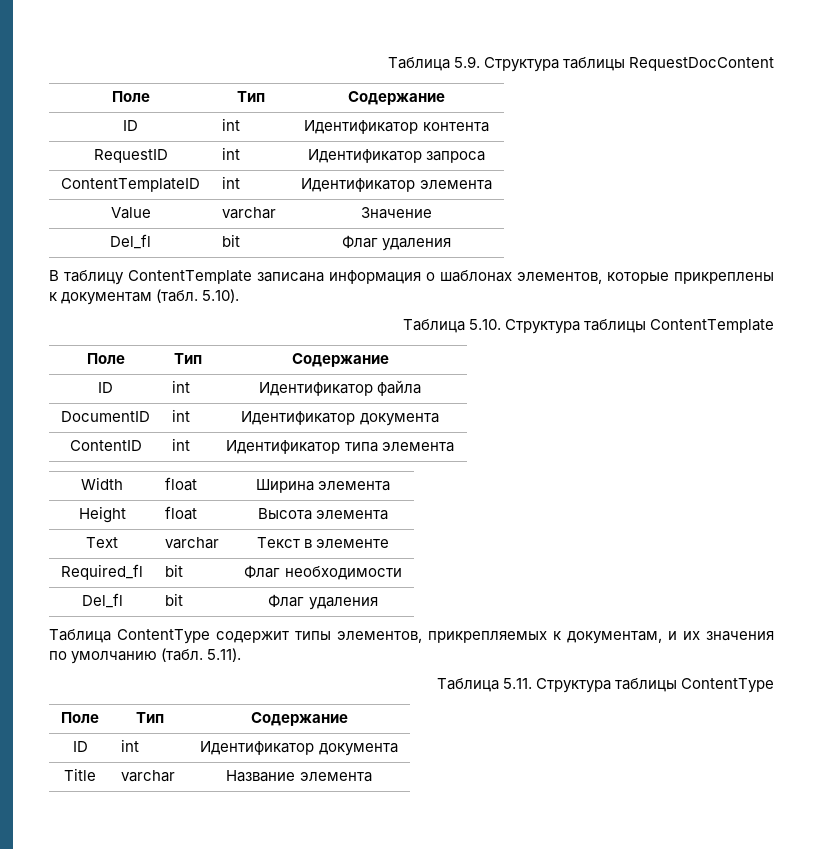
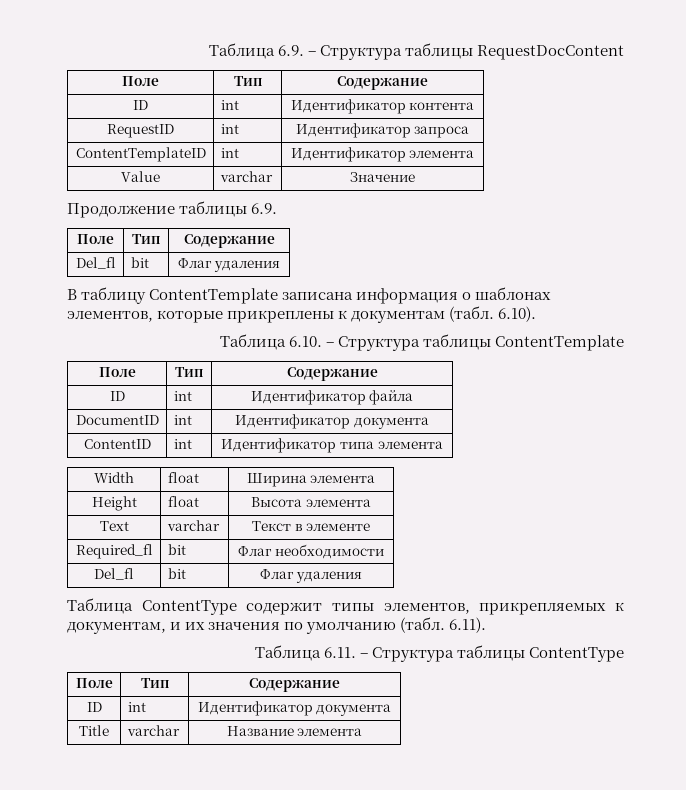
[387,56,480,71] Таблица 5.9. -> [208,43,316,59] Таблица 6.9. –
(432, 213) none -> [67,201,278,218] [77,234,114,244] [132,234,160,244] [183,234,275,248] // Продолжение таблицы 6.9. // Поле | Тип | Содержание
[202,289,240,303] [402,319,501,333] 5.10). // Таблица 5.10. -> [498,306,537,322] [219,334,334,350] 6.10). // Таблица 6.10. –
[207,648,242,662] [436,678,532,692] 5.11). // Таблица 5.11. -> [449,617,487,633] [254,645,368,661] 6.11). // Таблица 6.11. –

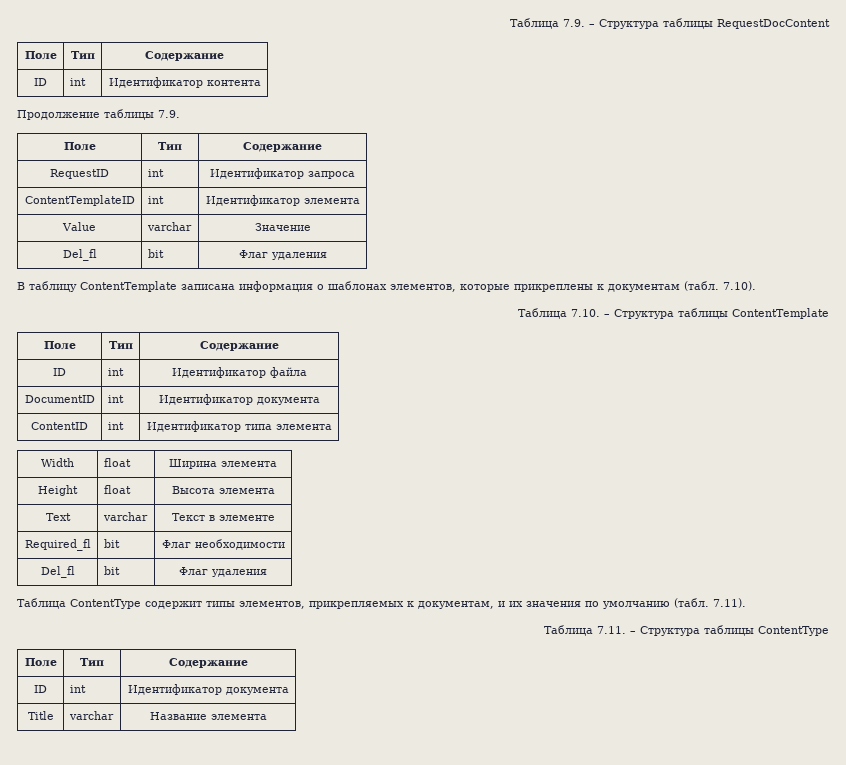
[208,43,304,59] Таблица 6.9. -> [510,18,585,29] Таблица 7.9.
(475, 106) none -> [17,109,180,120] [63,142,96,151] [158,142,182,150] [243,142,322,152] // Продолжение таблицы 7.9. // Поле | Тип | Содержание
[67,201,278,218] [77,234,114,244] [132,234,160,244] [183,234,275,248] // Продолжение таблицы 6.9. // Поле | Тип | Содержание -> (311, 227) none
[498,306,537,322] [219,334,322,350] 6.10). // Таблица 6.10. -> [723,281,756,291] [518,308,600,319] 7.10). // Таблица 7.10.
[449,617,487,633] [254,645,356,661] 6.11). // Таблица 6.11. -> [713,598,746,608] [544,625,626,636] 7.11). // Таблица 7.11.

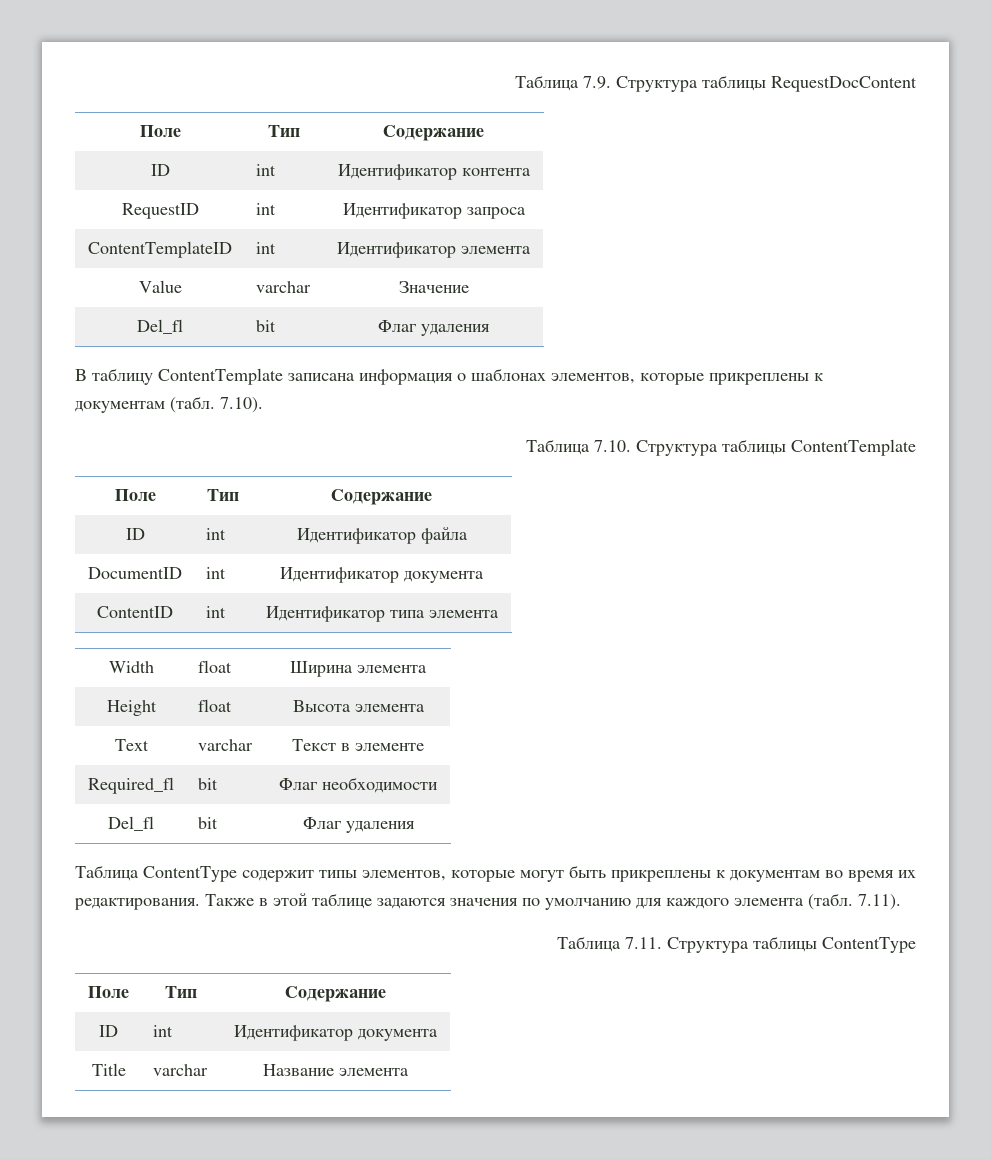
[589,24,595,27] – -> (611, 82) none
[17,109,180,120] [63,142,96,151] [158,142,182,150] [243,142,322,152] // Продолжение таблицы 7.9. // Поле | Тип | Содержание -> (531, 172) none
[604,314,610,317] – -> (631, 446) none
[309,601,670,609] прикрепляемых к документам, и их значения по умолчанию -> [451,865,916,882] [74,893,804,910] которые могут быть прикреплены к документам во время их редактирования. Также в этой таблице задаются значения по умолчанию для каждого элемента
[630,631,636,634] – -> (662, 943) none

